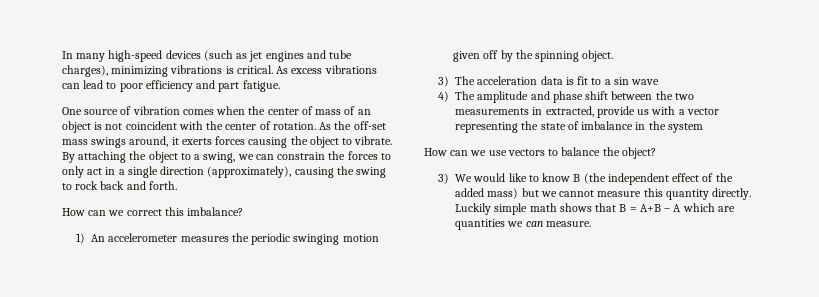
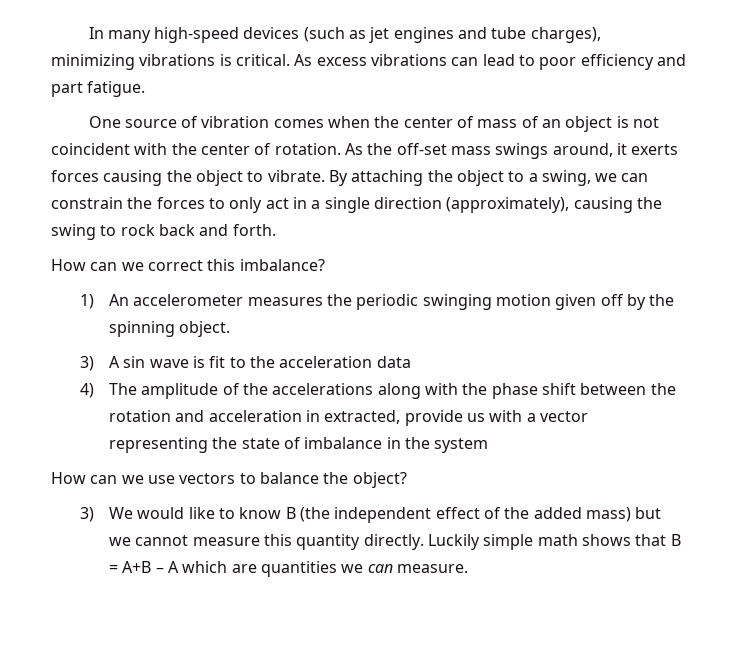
[455,76,660,85] [438,91,550,103] The acceleration data is fit to a sin wave // 4) The amplitude and -> [109,356,411,368] [80,383,488,399] A sin wave is fit to the acceleration data // 4) The amplitude of the accelerations along with the
[674,93,694,100] [455,108,530,115] two measurements -> [109,410,302,422] rotation and acceleration

